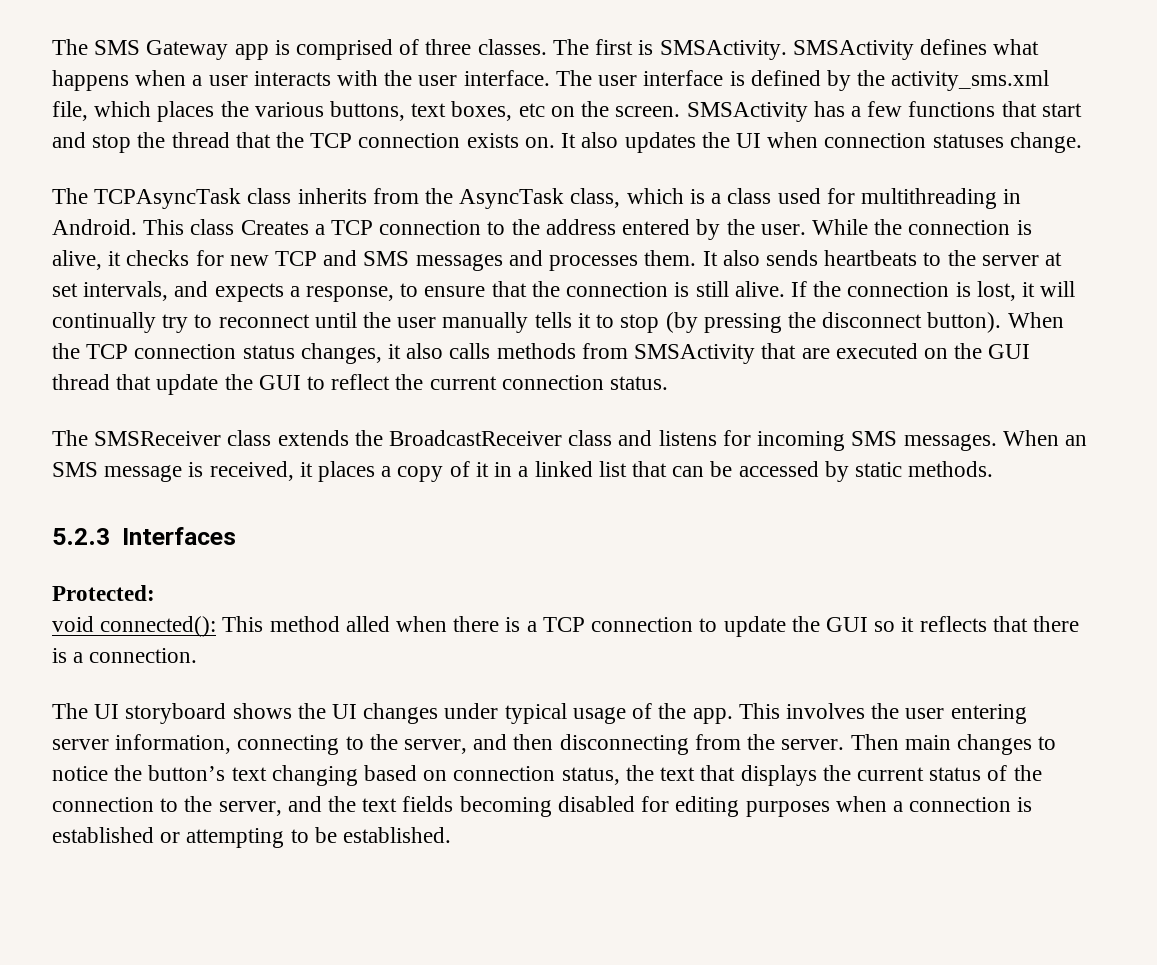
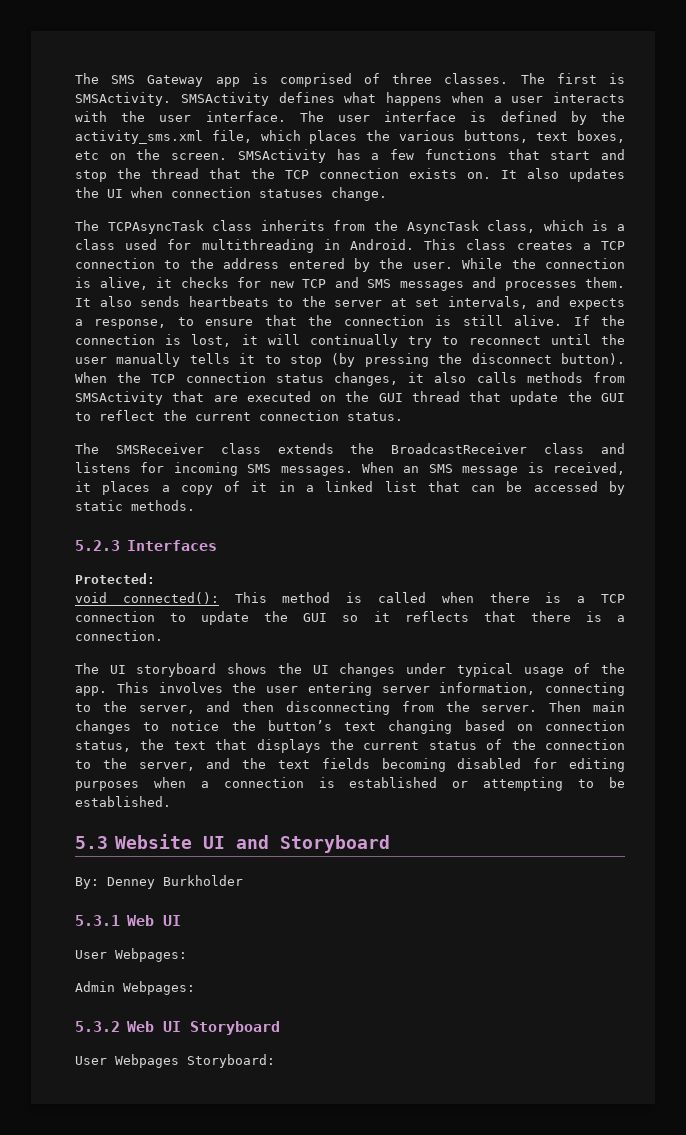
[240,220,309,235] Creates -> [516,241,573,250] creates
[345,616,390,632] alled -> [346,592,427,603] is called
(452, 835) none -> [75,834,390,853] [75,875,243,889] [75,915,181,926] [75,948,187,962] [75,981,195,995] [75,1021,280,1035] [75,1054,275,1068] // 5.3 Website UI and Storyboard // By: Denney Burkholder // 5.3.1 Web UI // User Webpages: // Admin Webpages: // 5.3.2 Web UI Storyboard // User Webpages Storyboard:

